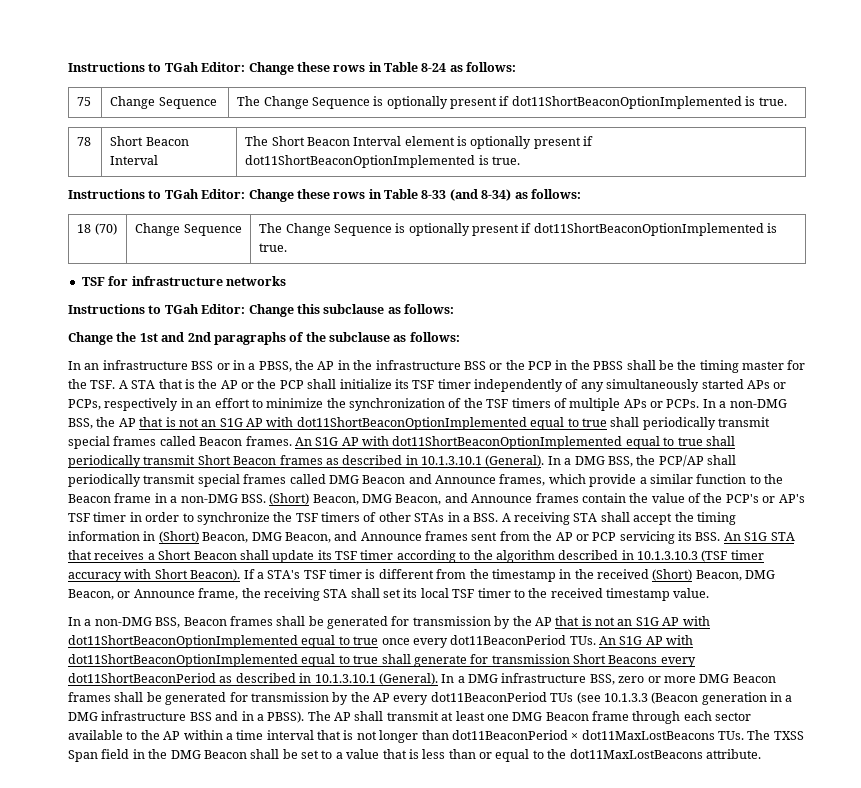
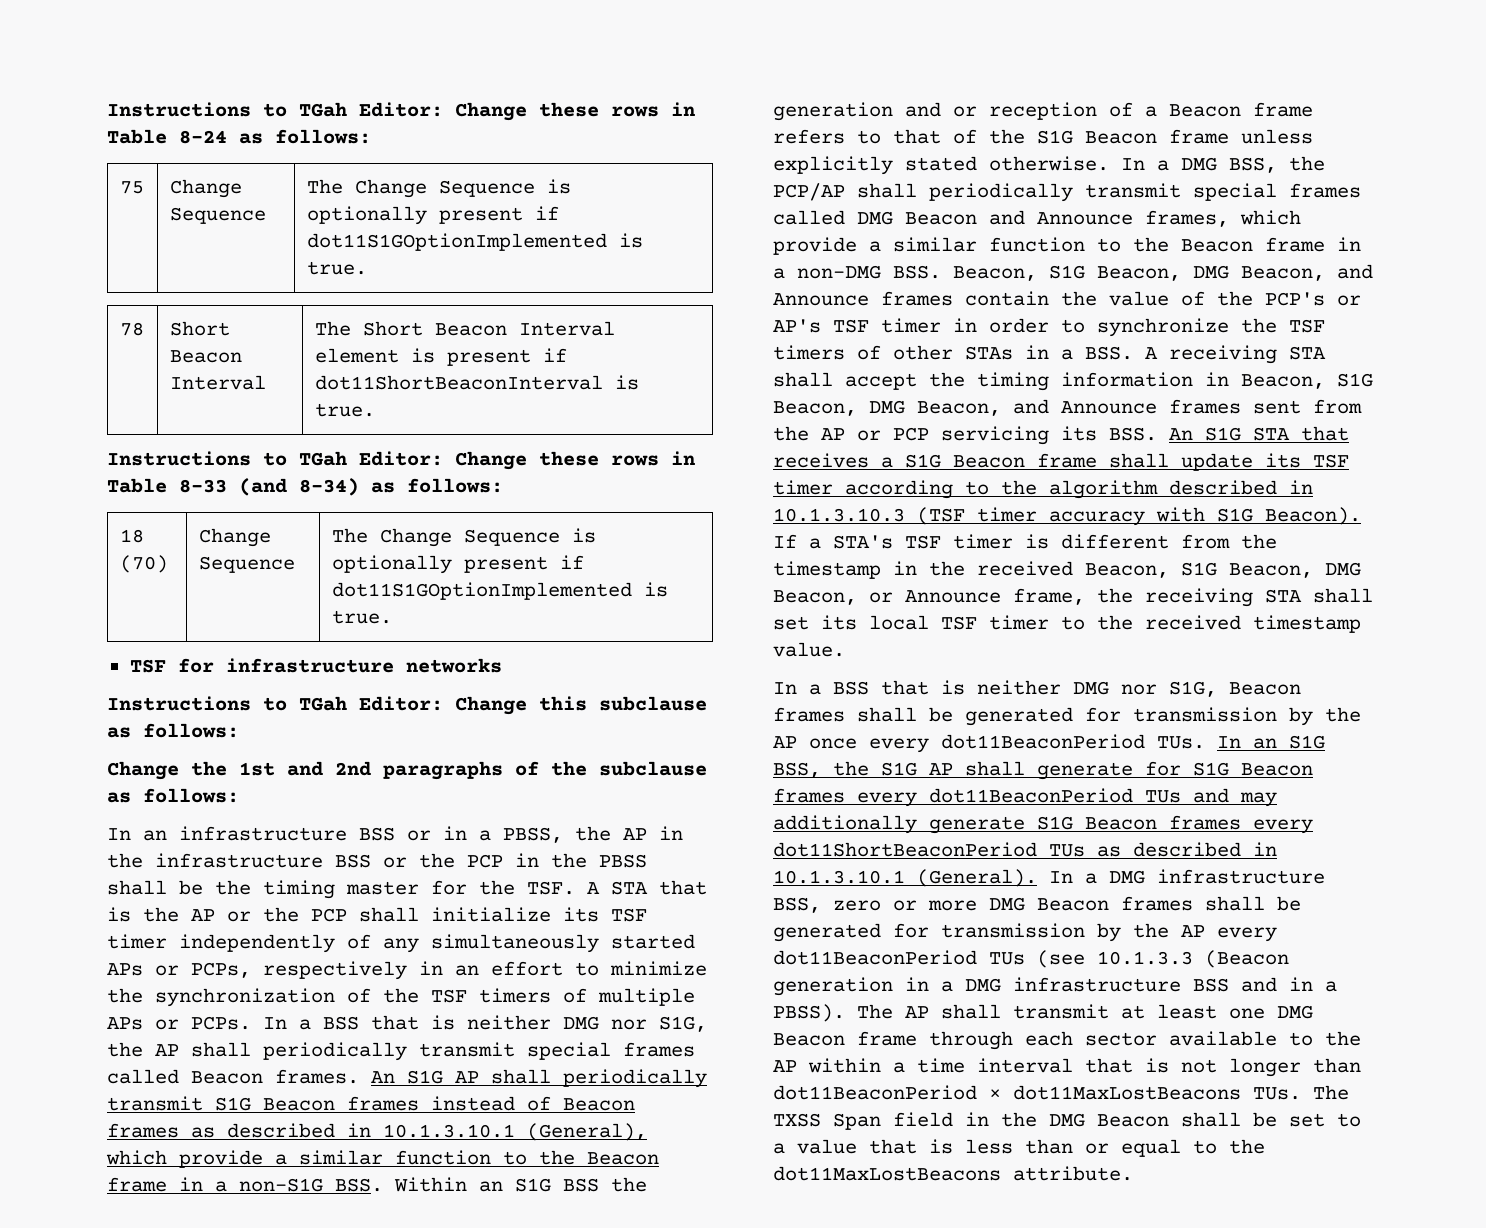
[511,96,742,109] dot11ShortBeaconOptionImplemented -> [306,233,607,251] dot11S1GOptionImplemented
[470,136,594,149] [245,155,476,168] optionally present if dot11ShortBeaconOptionImplemented -> [446,348,567,366] [314,375,603,390] present if dot11ShortBeaconInterval
[533,223,764,236] dot11ShortBeaconOptionImplemented -> [331,582,632,600] dot11S1GOptionImplemented
[729,399,787,408] [68,417,607,430] non-DMG BSS, the AP that is not an S1G AP with dot11ShortBeaconOptionImplemented equal to true -> [323,1015,707,1032] [107,1042,179,1057] BSS that is neither DMG nor S1G, the AP
[362,436,735,449] [68,455,231,468] with dot11ShortBeaconOptionImplemented equal to true shall periodically transmit Short -> [491,1069,707,1088] [107,1096,551,1111] shall periodically transmit S1G Beacon frames instead of
[485,455,545,467] (General). -> [527,1123,647,1141] [106,1150,659,1168] [107,1177,647,1192] [773,102,1313,121] [773,129,1313,144] [773,156,1109,175] (General), which provide a similar function to the Beacon frame in a non-S1G BSS. Within an S1G BSS the generation and or reception of a Beacon frame refers to that of the S1G Beacon frame unless explicitly stated otherwise.
[269,493,310,505] (Short) -> [953,265,1085,281] Beacon, S1G
[158,531,199,543] (Short) -> [1241,373,1373,389] Beacon, S1G
[158,550,237,560] Short Beacon -> [905,453,1097,468] S1G Beacon frame
[154,569,188,579] Short -> [1217,508,1253,522] S1G
[652,569,693,581] (Short) -> [1085,562,1217,578] Beacon, S1G
[94,617,181,628] non-DMG BSS, -> [833,680,1217,697] BSS that is neither DMG nor S1G,
[555,616,710,626] [68,635,694,648] [68,654,658,667] that is not an S1G AP with dot11ShortBeaconOptionImplemented equal to true once every dot11BeaconPeriod TUs. An S1G AP with dot11ShortBeaconOptionImplemented equal to true shall generate for transmission Short Beacons -> [809,734,1325,753] [773,761,1313,780] [773,788,1277,807] [773,815,1241,834] once every dot11BeaconPeriod TUs. In an S1G BSS, the S1G AP shall generate for S1G Beacon frames every dot11BeaconPeriod TUs and may additionally generate S1G Beacon frames
(216, 678) none -> [1049,844,1085,857] TUs

